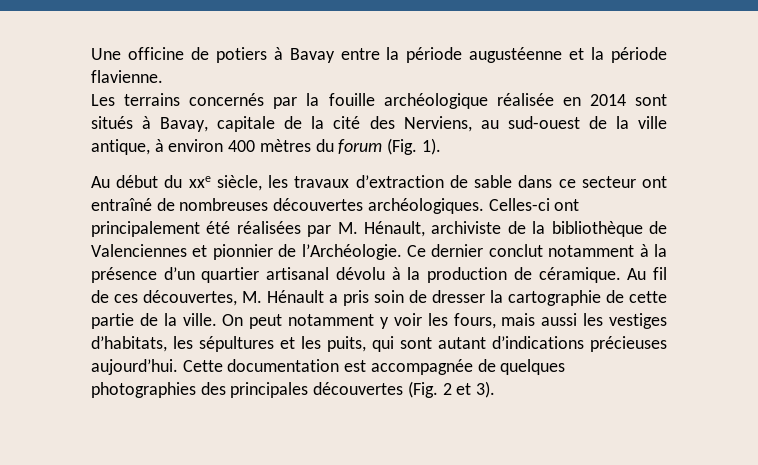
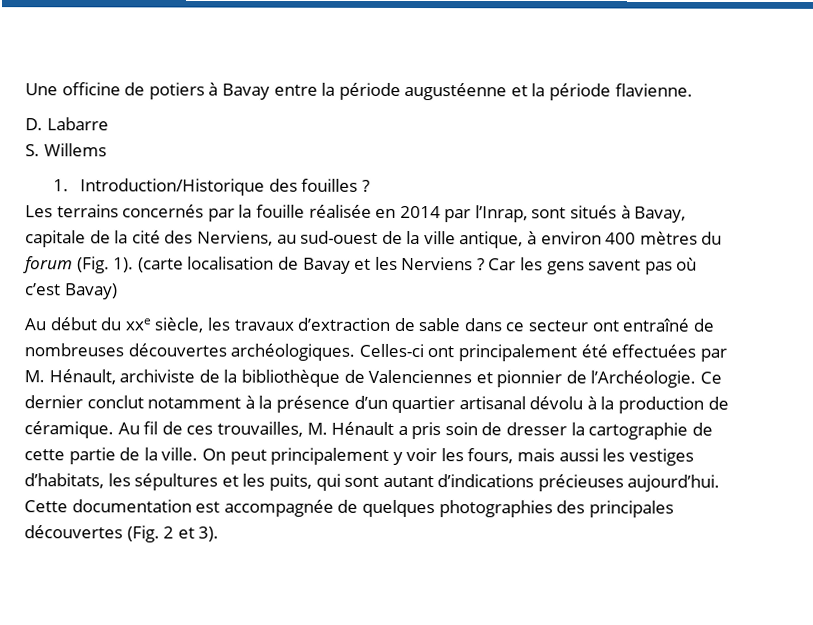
(163, 76) none -> [25,117,109,131] [25,143,107,157] [52,178,371,196] // D. Labarre // S. Willems // 1. Introduction/Historique des fouilles ?
[383,93,488,109] archéologique -> (305, 211) none
(626, 100) none -> [444,205,528,223] par l’Inrap,
(441, 146) none -> [137,256,698,275] [25,283,118,300] (carte localisation de Bavay et les Nerviens ? Car les gens savent pas où c’est Bavay)
[236,221,301,234] réalisées -> [611,344,697,358] effectuées
[143,290,237,306] découvertes, -> [216,421,303,437] trouvailles,
[288,314,375,326] notamment -> [270,447,390,465] principalement

